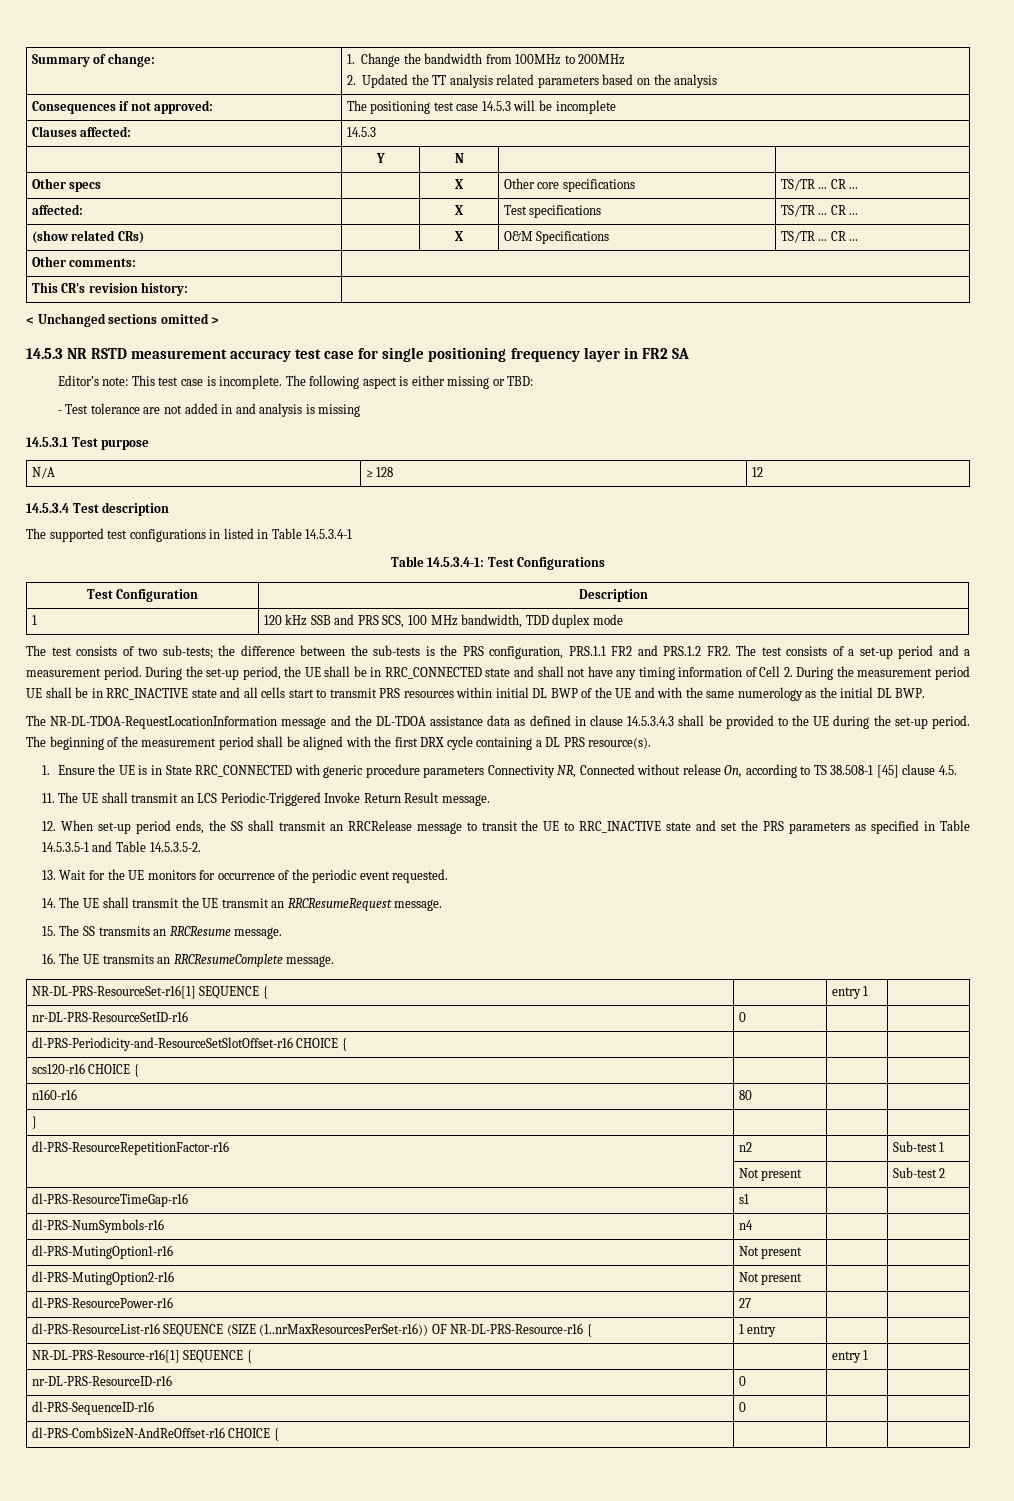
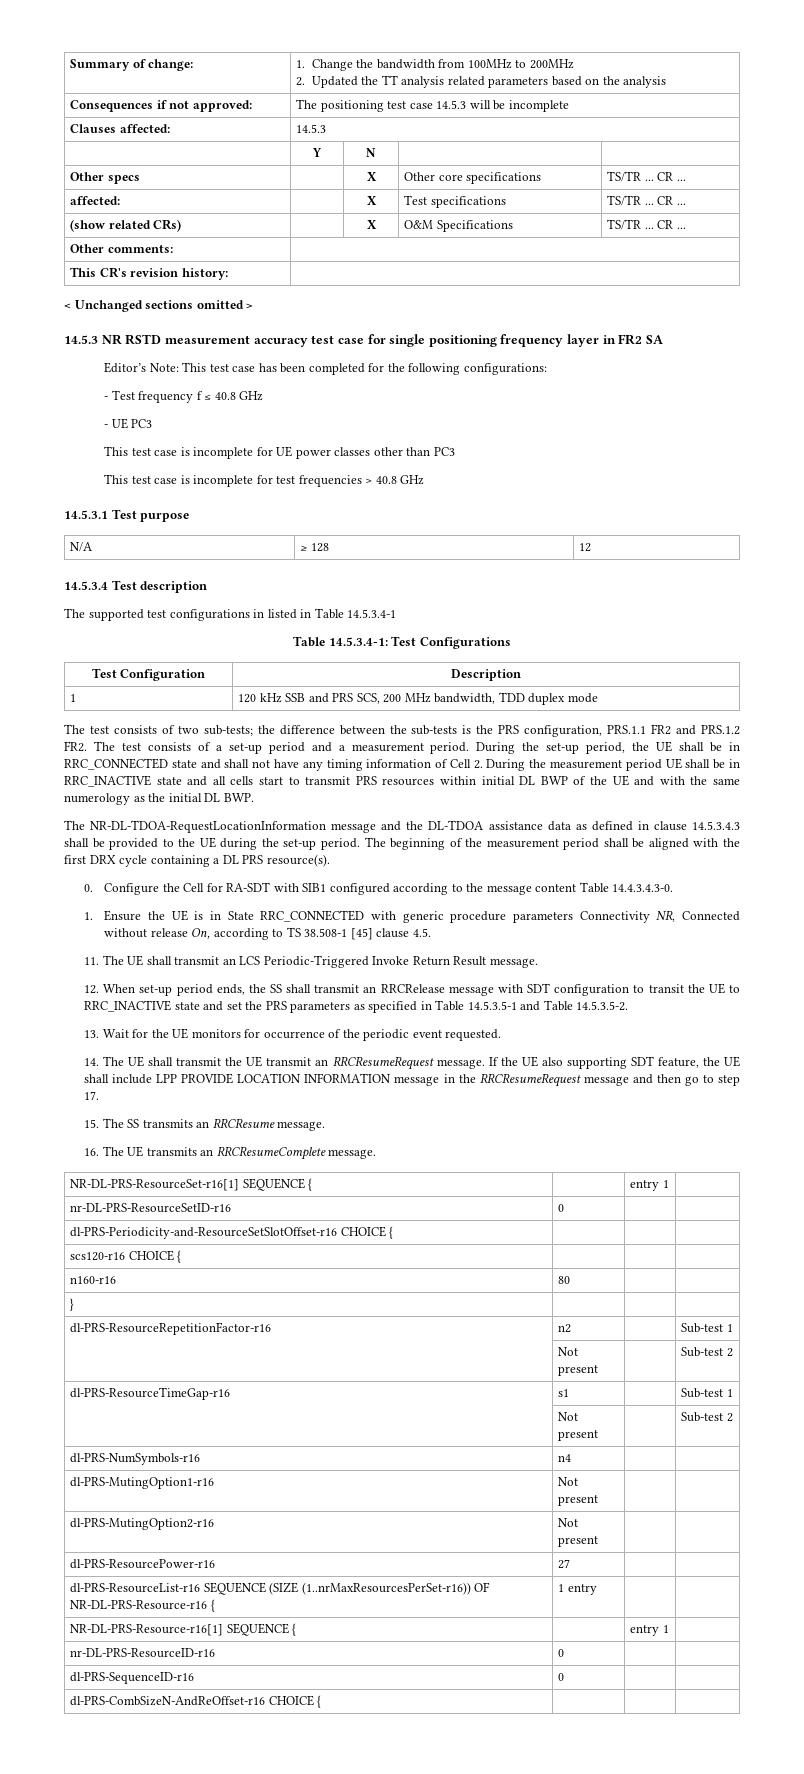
[102,375,534,389] [57,403,361,417] note: This test case is incomplete. The following aspect is either missing or TBD: // - Test tolerance are not added in and analysis is missing -> [149,362,547,375] [104,390,264,403] [104,418,153,429] [104,446,455,459] [104,474,425,487] Note: This test case has been completed for the following configurations: // - Test frequency f ≤ 40.8 GHz // - UE PC3 // This test case is incomplete for UE power classes other than PC3 // This test case is incomplete for test frequencies > 40.8 GHz
[407,615,427,625] 100 -> [383,694,402,703] 200
(652, 743) none -> [84,882,674,895] // 0. Configure the Cell for RA-SDT with SIB1 configured according to the message content Table 14.4.3.4.3-0.
(462, 828) none -> [497,983,630,996] with SDT configuration
(443, 905) none -> [488,1056,740,1069] [84,1073,741,1087] [84,1091,100,1100] If the UE also supporting SDT feature, the UE shall include LPP PROVIDE LOCATION INFORMATION message in the RRCResumeRequest message and then go to step 17.
(749, 1199) none -> [681,1388,733,1398] [558,1412,579,1421] [558,1430,599,1441] [681,1412,733,1422] Sub-test 1 // | Not present | | Sub-test 2

